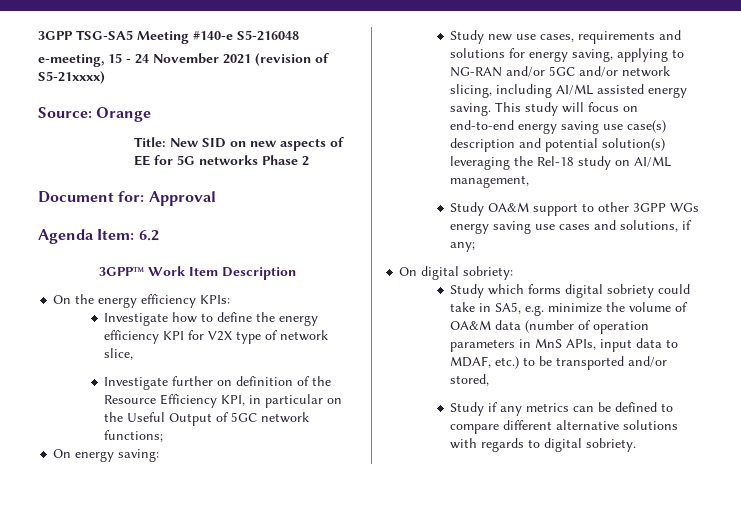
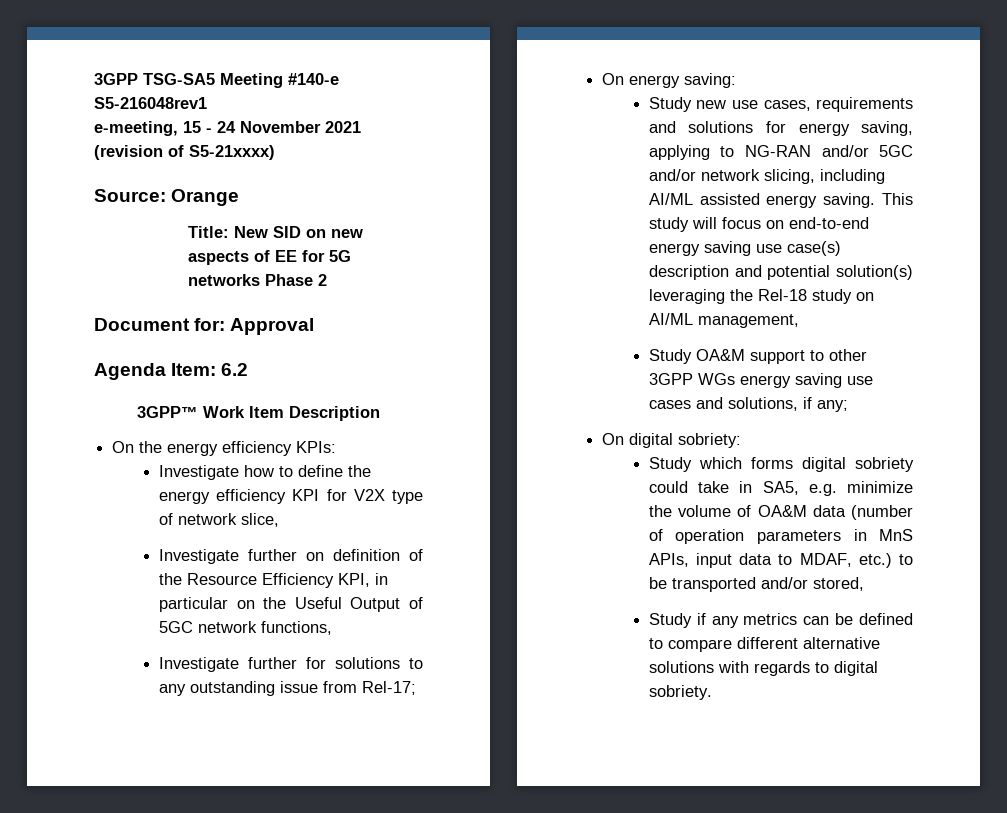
[237,30,299,41] S5-216048 -> [94,97,207,109] S5-216048rev1
[104,430,164,442] functions; -> [260,621,332,635] [158,657,423,672] [158,681,416,696] functions, // Investigate further for solutions to any outstanding issue from Rel-17;

